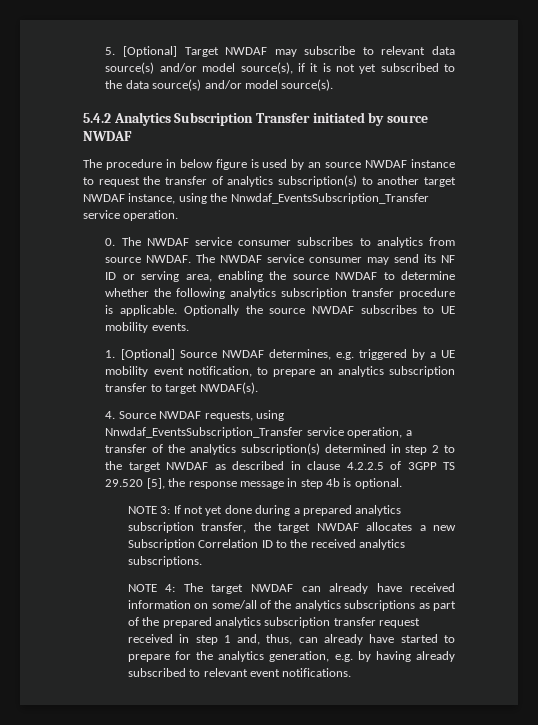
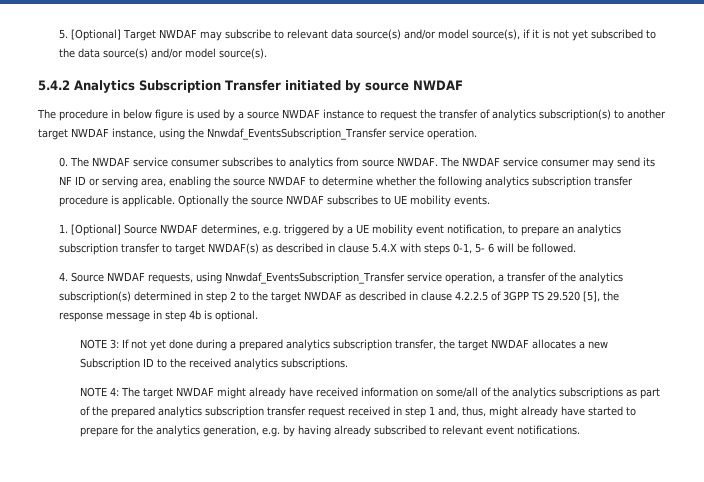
[308,162,322,168] an -> [238,111,244,119] a
[199,382,258,394] NWDAF(s). -> [208,243,577,255] NWDAF(s) as described in clause 5.4.X with steps 0-1, 5- 6 will be followed.
[198,539,259,548] Correlation -> (141, 364) none
[301,586,321,592] can -> [217,387,247,399] might
[298,637,318,643] can -> [489,406,519,418] might

